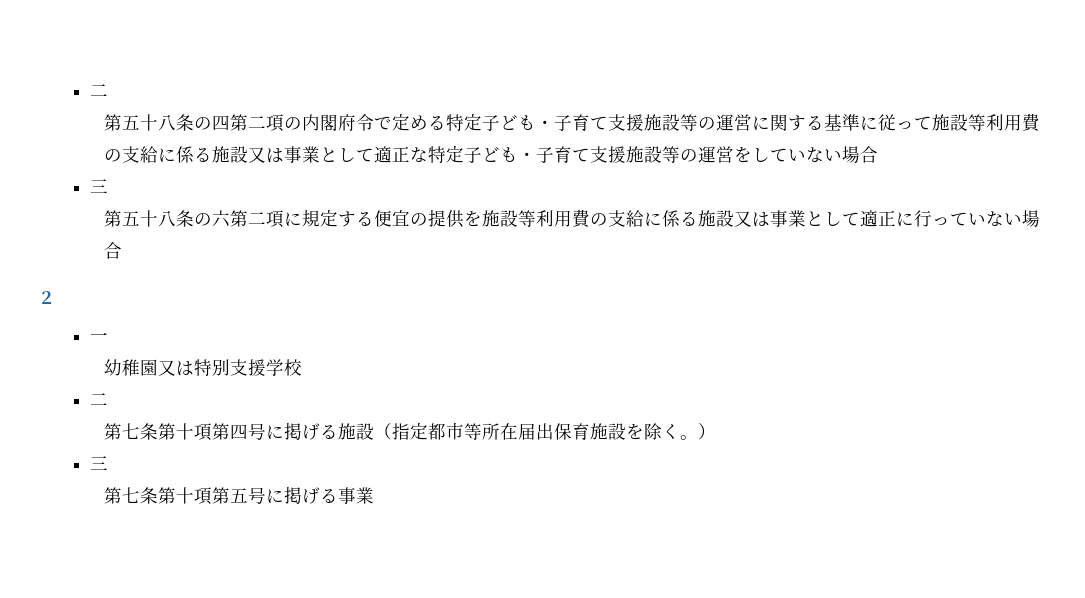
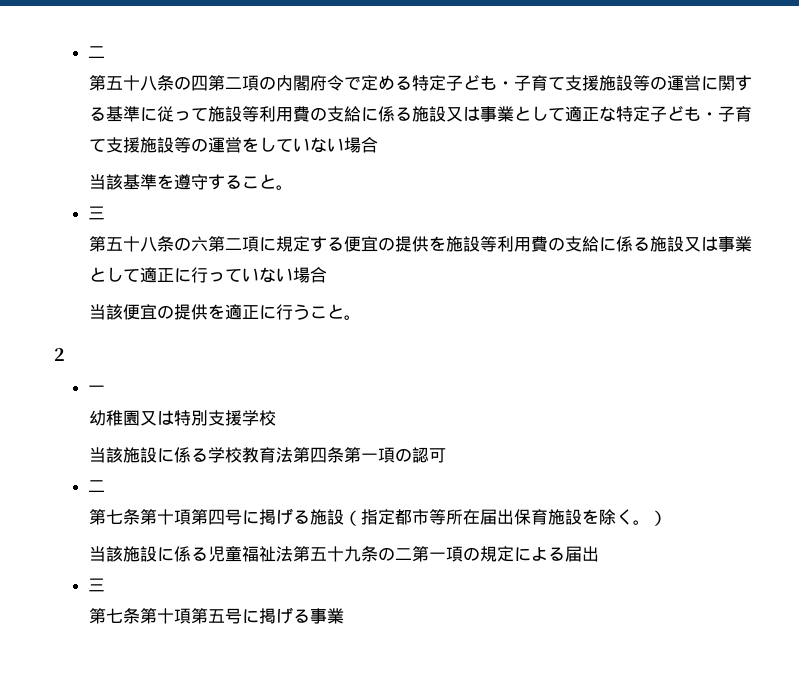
(878, 154) none -> [88,174,293,190] // 当該基準を遵守すること。
(122, 250) none -> [88,304,361,320] // 当該便宜の提供を適正に行うこと。
(302, 367) none -> [88,447,446,463] // 当該施設に係る学校教育法第四条第一項の認可
(716, 431) none -> [88,546,599,562] // 当該施設に係る児童福祉法第五十九条の二第一項の規定による届出

